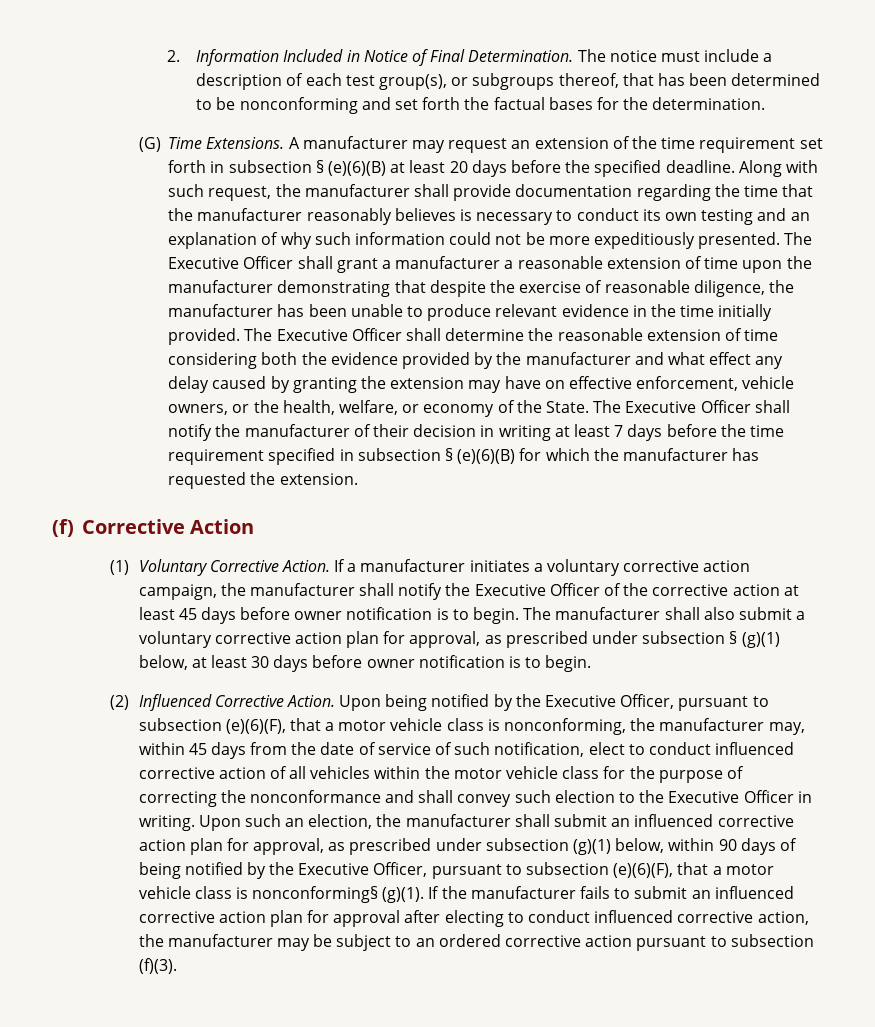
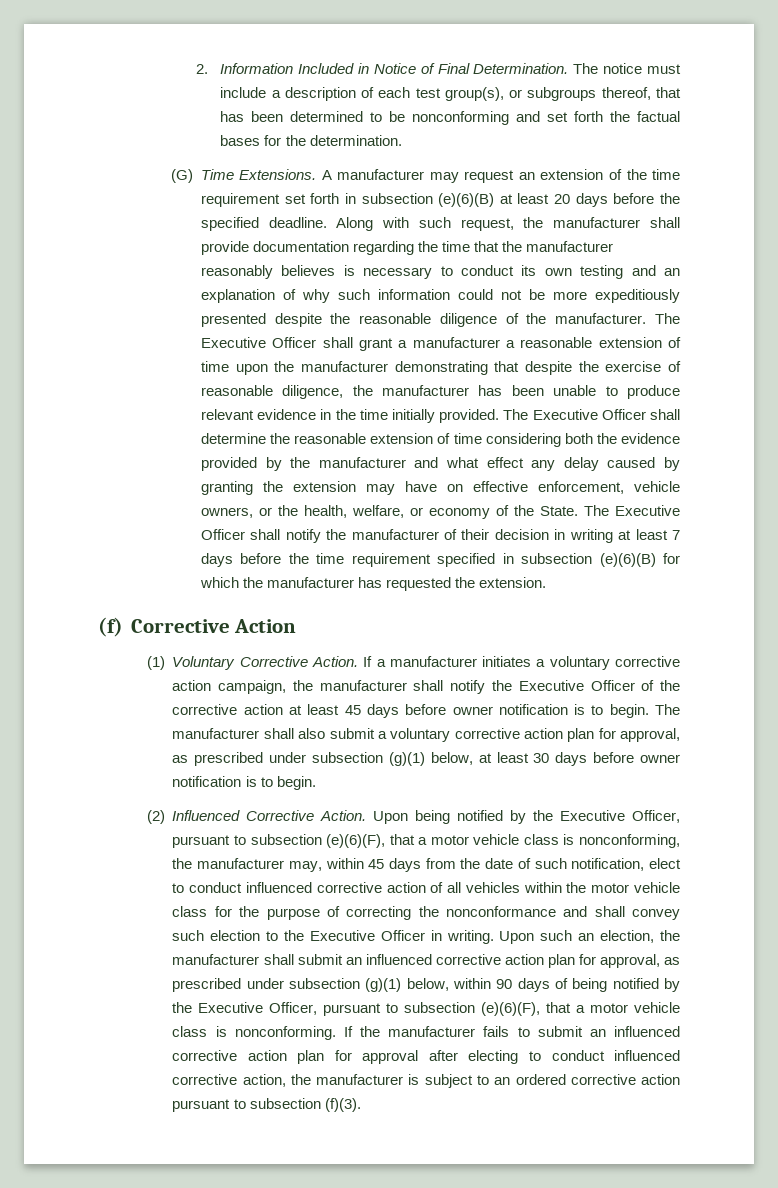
[315,160,324,173] § -> (433, 198) none
[698,232,781,249] presented. -> [200,313,647,327] presented despite the reasonable diligence of the manufacturer.
[445,448,454,461] § -> (593, 558) none
[729,631,738,644] § -> (384, 757) none
[377,742,453,755] service of -> (531, 863) none
[252,886,425,903] nonconforming§ (g)(1). -> [234,1026,336,1040] nonconforming.
[276,934,333,951] may be -> [408,1074,420,1085] is

